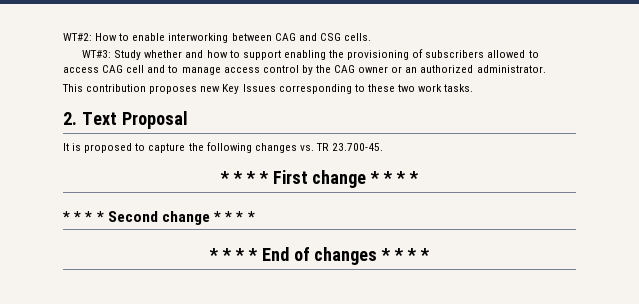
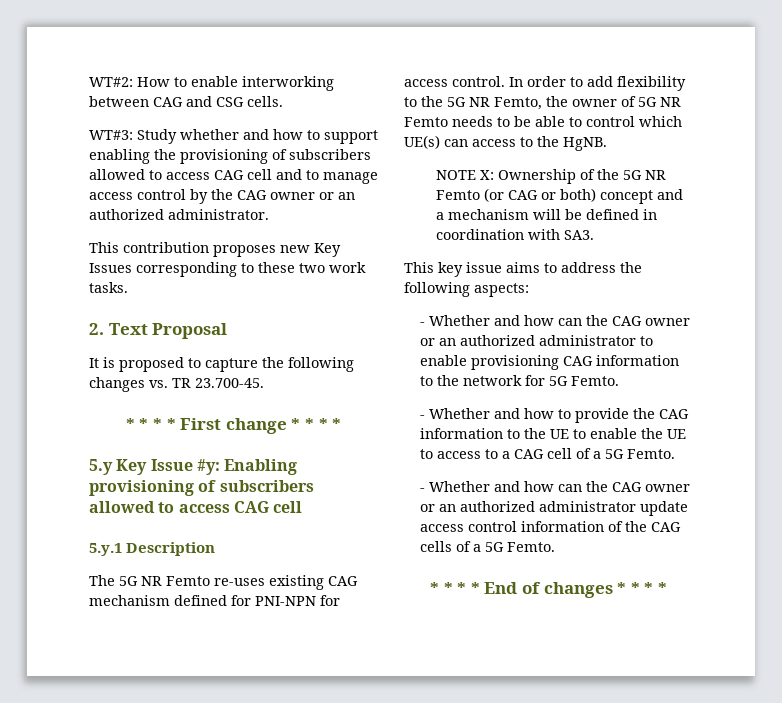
[63,211,255,225] * * * * Second change * * * * -> [89,459,298,475] [89,480,314,496] [89,501,303,513] [89,542,216,556] [89,575,358,590] [89,595,340,606] [404,76,686,91] [404,96,681,110] [404,116,682,127] [404,135,607,151] [435,169,666,184] [435,188,683,204] [435,209,657,220] [435,229,594,240] [404,262,642,277] [404,282,529,297] [419,315,690,326] [419,335,653,346] [419,355,679,370] [419,375,619,386] [419,408,689,423] [419,428,686,439] [419,448,675,459] [419,481,690,492] [419,501,688,516] [419,521,681,532] [419,541,555,552] 5.y Key Issue #y: Enabling provisioning of subscribers allowed to access CAG cell // 5.y.1 Description // The 5G NR Femto re-uses existing CAG mechanism defined for PNI-NPN for access control. In order to add flexibility to the 5G NR Femto, the owner of 5G NR Femto needs to be able to control which UE(s) can access to the HgNB. // NOTE X: Ownership of the 5G NR Femto (or CAG or both) concept and a mechanism will be defined in coordination with SA3. // This key issue aims to address the following aspects: // - Whether and how can the CAG owner or an authorized administrator to enable provisioning CAG information to the network for 5G Femto. // - Whether and how to provide the CAG information to the UE to enable the UE to access to a CAG cell of a 5G Femto. // - Whether and how can the CAG owner or an authorized administrator update access control information of the CAG cells of a 5G Femto.

